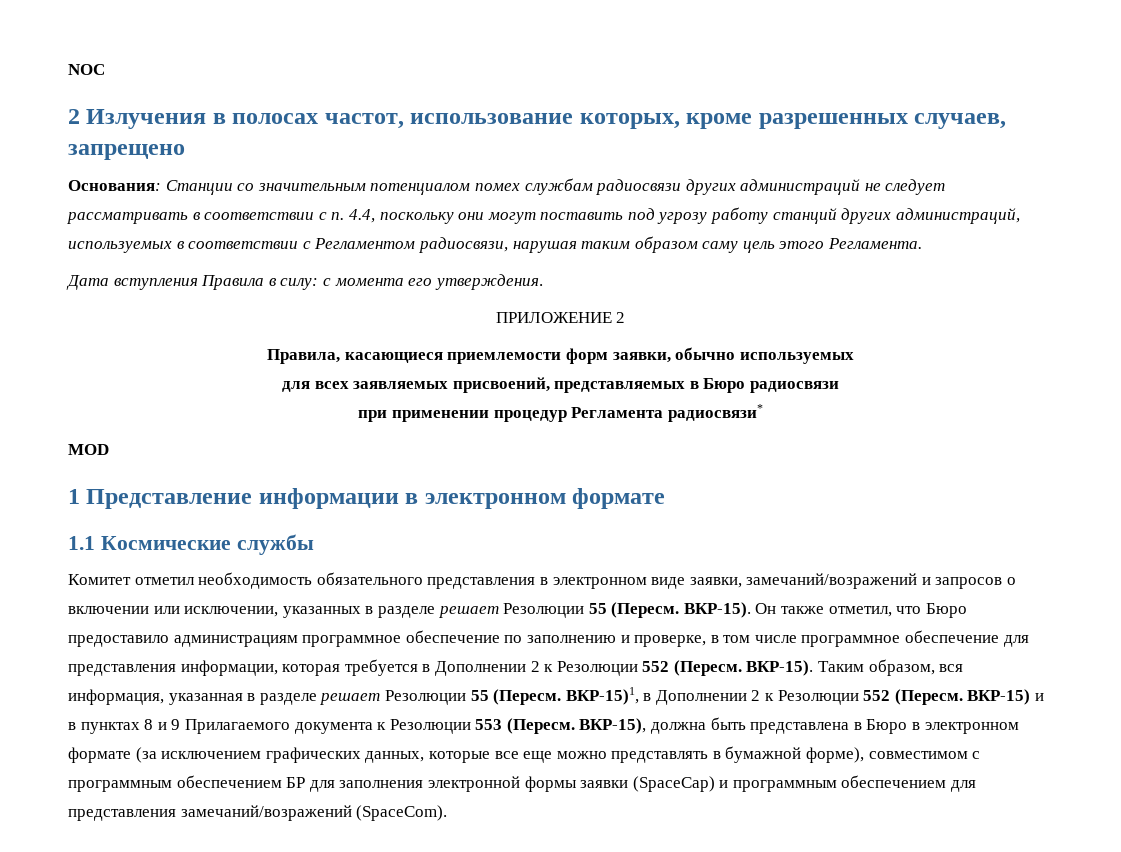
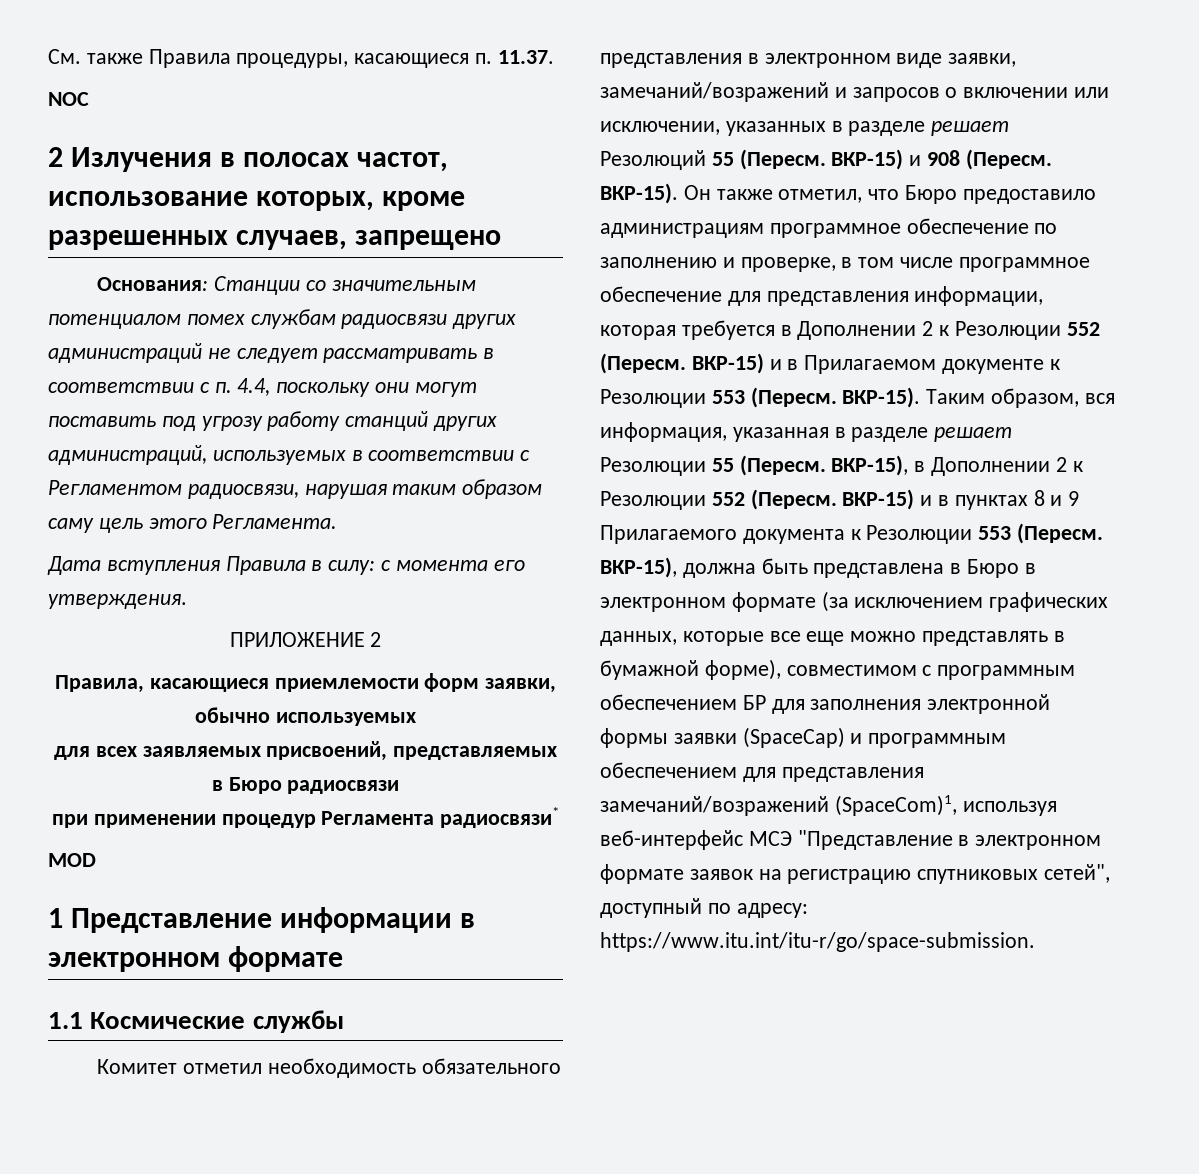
(68, 69) none -> [48,49,554,68] См. также Правила процедуры, касающиеся п. 11.37. //
[503,602,680,618] Резолюции 55 (Пересм. -> [600,149,1052,170] Резолюций 55 (Пересм. ВКР-15) и 908 (Пересм.
(742, 668) none -> [691,353,1060,374] [600,387,837,408] ВКР-15) и в Прилагаемом документе к Резолюции 553 (Пересм.
[565,687,639,705] ВКР-15)1, -> [831,455,909,476] ВКР-15),
[356,805,448,821] (SpaceCom). -> [834,795,1057,816] [600,830,1102,850] [600,864,1111,884] [600,898,808,918] [600,932,1035,952] (SpaceCom)1, используя веб-интерфейс МСЭ "Представление в электронном формате заявок на регистрацию спутниковых сетей", доступный по адресу: https://www.itu.int/itu-r/go/space-submission.

